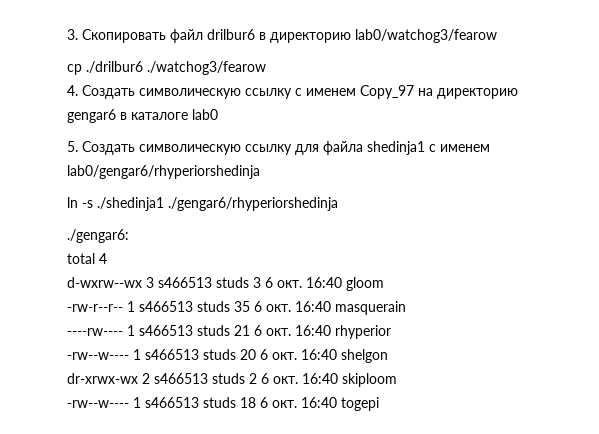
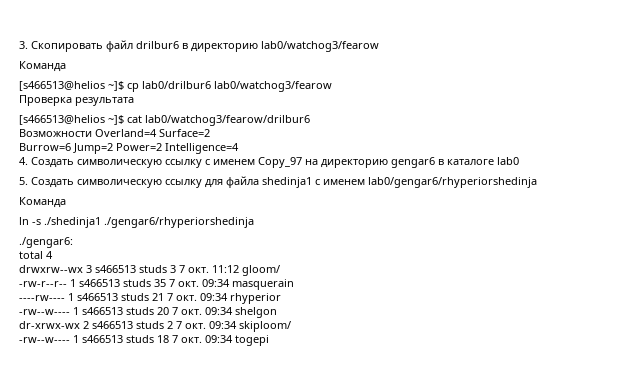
[67,61,266,75] cp ./drilbur6 ./watchog3/fearow -> [19,61,66,72] [19,81,332,92] [19,95,134,106] [19,115,310,126] [19,129,210,137] [19,143,239,154] Команда // [s466513@helios ~]$ cp lab0/drilbur6 lab0/watchog3/fearow // Проверка результата // [s466513@helios ~]$ cat lab0/watchog3/fearow/drilbur6 // Возможности Overland=4 Surface=2 // Burrow=6 Jump=2 Power=2 Intelligence=4
(260, 172) none -> [19,197,66,208] // Команда
[67,277,142,288] d-wxrw--wx -> [19,265,83,273] drwxrw--wx
[265,277,384,291] 6 окт. 16:40 gloom -> [179,265,280,276] 7 окт. 11:12 gloom/
[254,301,331,312] 6 окт. 16:40 -> [169,279,230,287] 7 окт. 09:34
[254,325,331,336] 6 окт. 16:40 -> [167,293,228,301] 7 окт. 09:34
[260,349,337,360] 6 окт. 16:40 -> [172,307,233,315] 7 окт. 09:34
[261,373,397,387] 6 окт. 16:40 skiploom -> [176,321,291,332] 7 окт. 09:34 skiploom/
[260,397,337,408] 6 окт. 16:40 -> [172,335,233,343] 7 окт. 09:34

